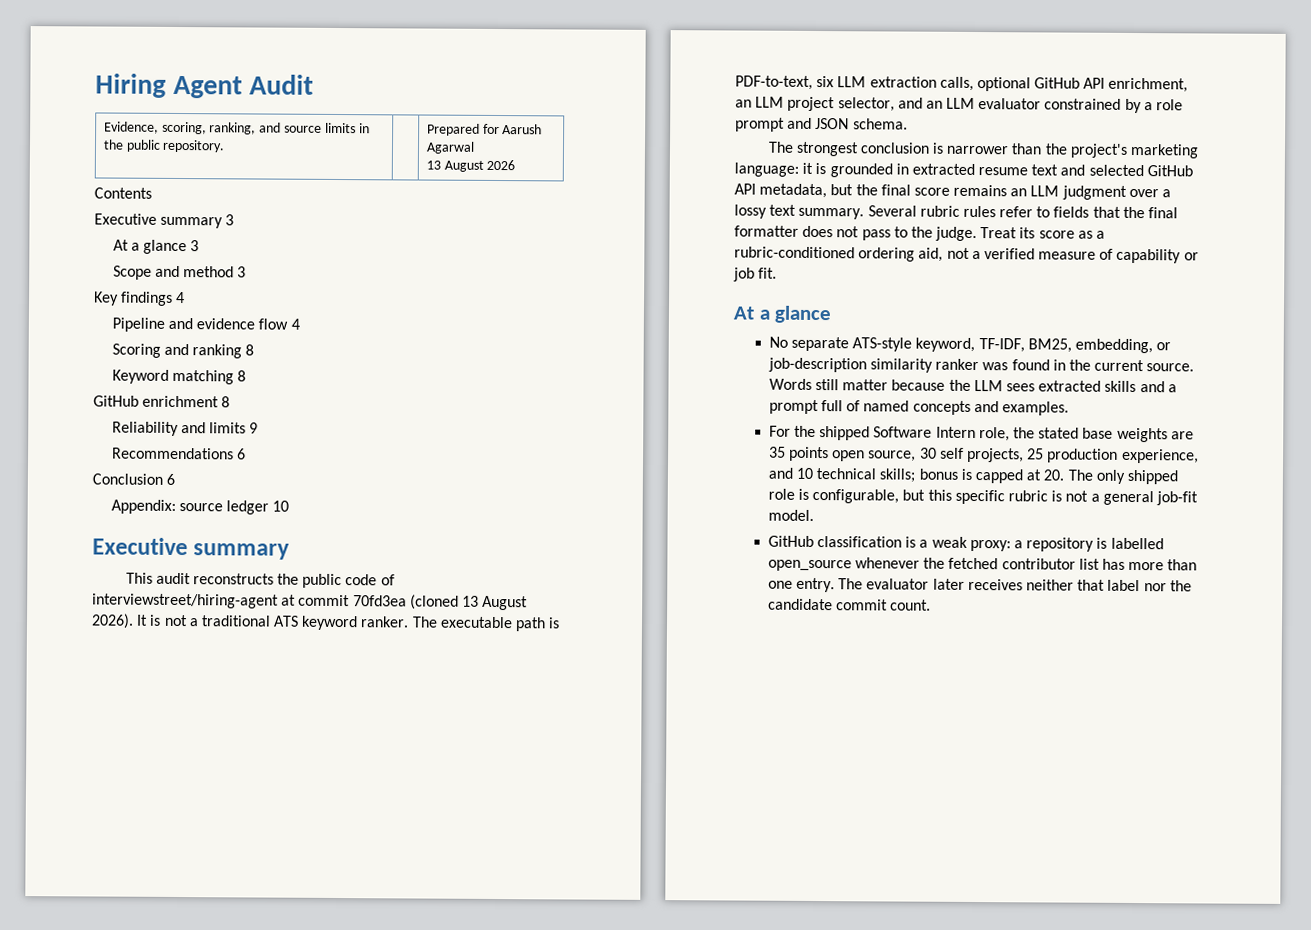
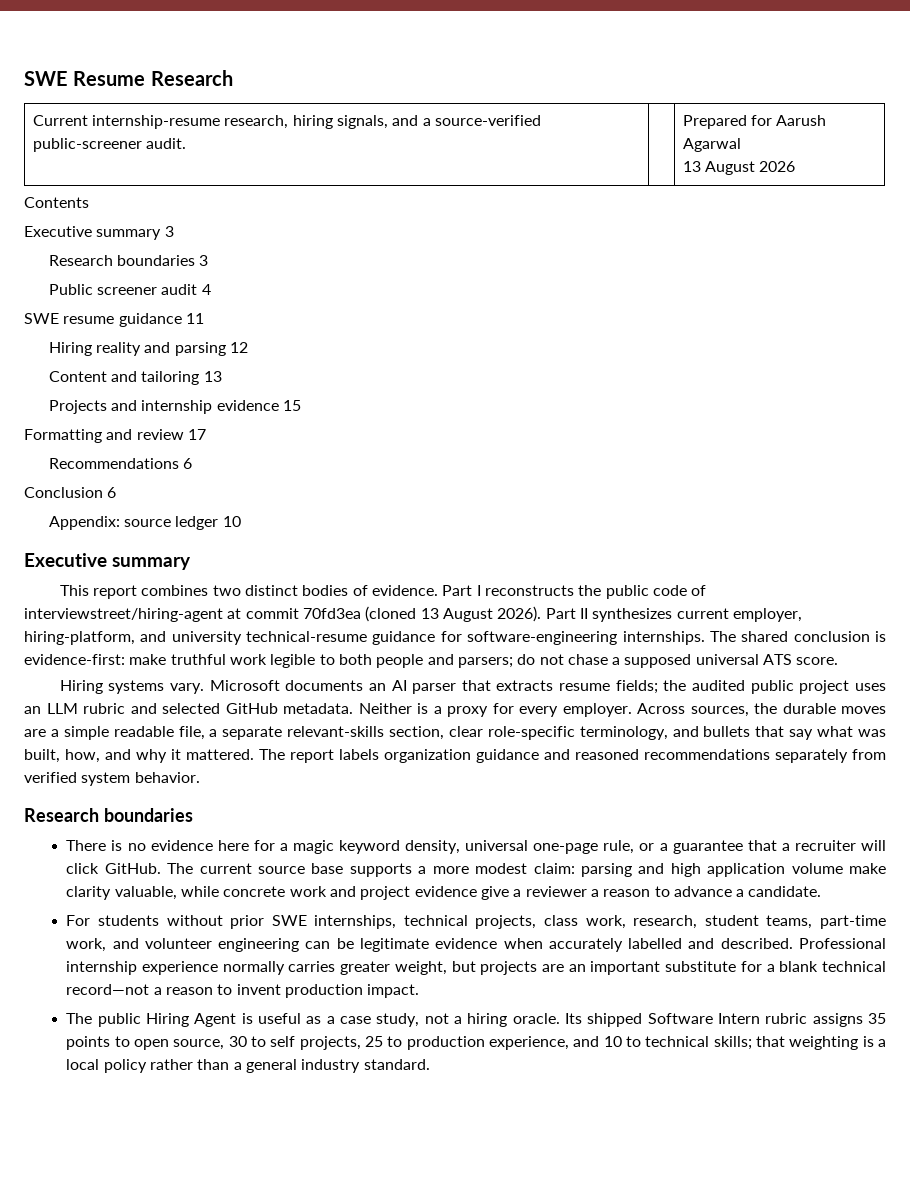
[95,73,315,99] [103,121,370,135] [102,139,226,153] Hiring Agent Audit // Evidence, scoring, ranking, and source limits in the public repository. -> [24,70,233,86] [32,115,542,129] [32,138,187,152] SWE Resume Research // Current internship-resume research, hiring signals, and a source-verified public-screener audit.
[112,239,200,255] [112,265,247,280] [93,291,186,306] [111,317,300,332] [111,343,255,359] [111,369,247,385] [93,395,231,408] [111,421,259,437] At a glance 3 // Scope and method 3 // Key findings 4 // Pipeline and evidence flow 4 // Scoring and ranking 8 // Keyword matching 8 // GitHub enrichment 8 // Reliability and limits 9 -> [48,255,209,266] [48,284,211,295] [24,313,204,327] [48,342,249,356] [48,371,222,385] [48,400,302,414] [24,429,206,443] Research boundaries 3 // Public screener audit 4 // SWE resume guidance 11 // Hiring reality and parsing 12 // Content and tailoring 13 // Projects and internship evidence 15 // Formatting and review 17
[155,572,191,585] audit -> [92,585,481,599] report combines two distinct bodies of evidence. Part I
[136,614,561,632] [735,75,1189,93] [735,96,1184,114] [735,117,908,132] [767,141,1199,159] [734,162,1193,178] [734,183,1172,200] [734,204,1179,220] [734,225,1106,242] [734,246,1199,264] [733,267,778,282] [733,305,833,324] [768,336,1172,354] [767,357,1195,373] [768,378,1177,393] [768,399,1069,416] [768,425,1194,443] It is not a traditional ATS keyword ranker. The executable path is PDF-to-text, six LLM extraction calls, optional GitHub API enrichment, an LLM project selector, and an LLM evaluator constrained by a role prompt and JSON schema. // The strongest conclusion is narrower than the project's marketing language: it is grounded in extracted resume text and selected GitHub API metadata, but the final score remains an LLM judgment over a lossy text summary. Several rubric rules refer to fields that the final formatter does not pass to the judge. Treat its score as a rubric-conditioned ordering aid, not a verified measure of capability or job fit. // At a glance // No separate ATS-style keyword, TF-IDF, BM25, embedding, or job-description similarity ranker was found in the current source. Words still matter because the LLM sees extracted skills and a prompt full of named concepts and examples. // For the shipped Software Intern role, the stated base weights are -> [545,608,802,622] [24,631,887,645] [24,654,839,668] [59,680,887,694] [24,703,886,717] [24,726,886,740] [24,749,886,763] [24,772,200,786] [24,808,193,822] [66,840,886,854] [66,863,887,877] [66,886,822,900] [66,915,887,929] [66,938,886,952] [66,961,886,975] [66,984,420,998] [66,1013,863,1027] Part II synthesizes current employer, hiring-platform, and university technical-resume guidance for software-engineering internships. The shared conclusion is evidence-first: make truthful work legible to both people and parsers; do not chase a supposed universal ATS score. // Hiring systems vary. Microsoft documents an AI parser that extracts resume fields; the audited public project uses an LLM rubric and selected GitHub metadata. Neither is a proxy for every employer. Across sources, the durable moves are a simple readable file, a separate relevant-skills section, clear role-specific terminology, and bullets that say what was built, how, and why it mattered. The report labels organization guidance and reasoned recommendations separately from verified system behavior. // Research boundaries // There is no evidence here for a magic keyword density, universal one-page rule, or a guarantee that a recruiter will click GitHub. The current source base supports a more modest claim: parsing and high application volume make clarity valuable, while concrete work and project evidence give a reviewer a reason to advance a candidate. // For students without prior SWE internships, technical projects, class work, research, student teams, part-time work, and volunteer engineering can be legitimate evidence when accurately labelled and described. Professional internship experience normally carries greater weight, but projects are an important substitute for a blank technical record—not a reason to invent production impact. // The public Hiring Agent is useful as a case study, not a hiring oracle. Its shipped Software Intern rubric assigns
(830, 454) none -> [114,1036,130,1047] to
(937, 453) none -> [251,1036,267,1047] to
(1045, 454) none -> [387,1036,403,1047] to
(814, 473) none -> [626,1036,642,1047] to
[918,468,1178,485] [767,488,1198,506] [767,509,814,521] [767,535,1164,552] [767,557,1198,572] [767,577,1192,593] [767,598,932,611] bonus is capped at 20. The only shipped role is configurable, but this specific rubric is not a general job-fit model. // GitHub classification is a weak proxy: a repository is labelled open_source whenever the fetched contributor list has more than one entry. The evaluator later receives neither that label nor the candidate commit count. -> [756,1036,886,1050] [66,1059,430,1073] that weighting is a local policy rather than a general industry standard.

